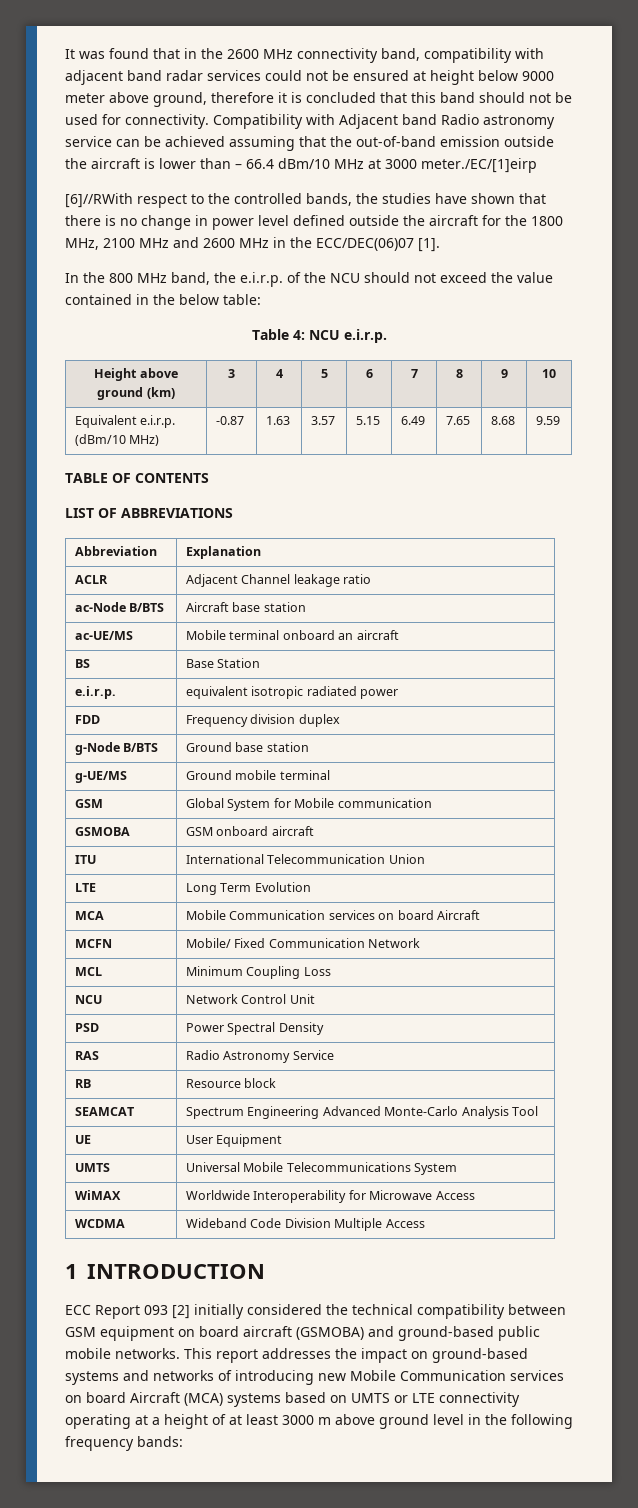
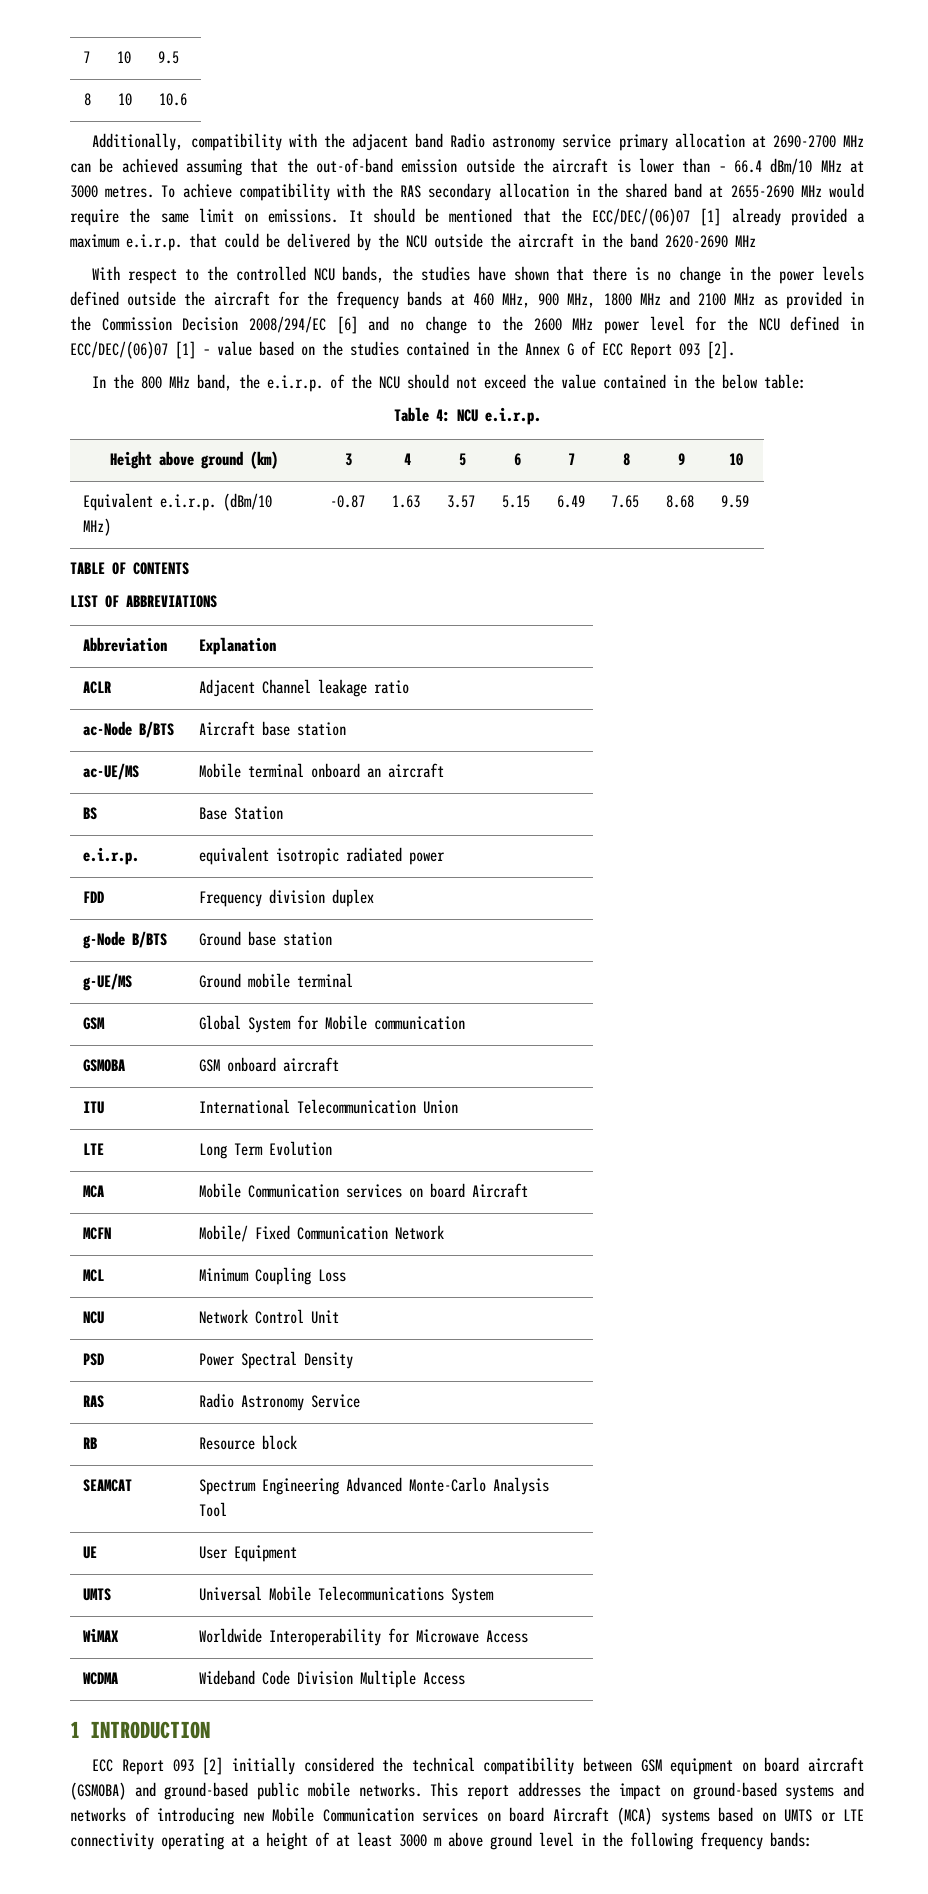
[65,48,544,63] It was found that in the 2600 MHz connectivity band, compatibility with -> [82,51,90,63] [116,51,131,64] [157,51,179,64] [84,93,91,106] [118,93,132,106] [159,93,187,106] [92,133,345,151] 7 | 10 | 9.5 // 8 | 10 | 10.6 // Additionally, compatibility with the
[166,70,554,85] [65,92,572,107] [65,114,555,129] [65,136,112,147] radar services could not be ensured at height below 9000 meter above ground, therefore it is concluded that this band should not be used for connectivity. Compatibility with Adjacent band Radio astronomy service -> [450,133,864,151] Radio astronomy service primary allocation at 2690-2700 MHz
[421,158,537,173] [65,193,133,208] meter./EC/[1]eirp // [6]//RWith -> [105,183,864,201] [70,208,865,226] [70,233,756,251] [92,266,121,280] metres. To achieve compatibility with the RAS secondary allocation in the shared band at 2655-2690 MHz would require the same limit on emissions. It should be mentioned that the ECC/DEC/(06)07 [1] already provided a maximum e.i.r.p. that could be delivered by the NCU outside the aircraft in the band 2620-2690 MHz // With
(302, 198) none -> [313,268,335,281] NCU
[212,215,289,230] power level -> [750,266,865,284] the power levels
[531,216,563,226] [65,237,440,252] 1800 MHz, 2100 MHz and 2600 MHz in the ECC/DEC(06)07 [1]. -> [336,291,865,309] [70,316,864,334] [70,341,735,359] frequency bands at 460 MHz, 900 MHz, 1800 MHz and 2100 MHz as provided in the Commission Decision 2008/294/EC [6] and no change to the 2600 MHz power level for the NCU defined in ECC/DEC/(06)07 [1] – value based on the studies contained in the Annex G of ECC Report 093 [2].

